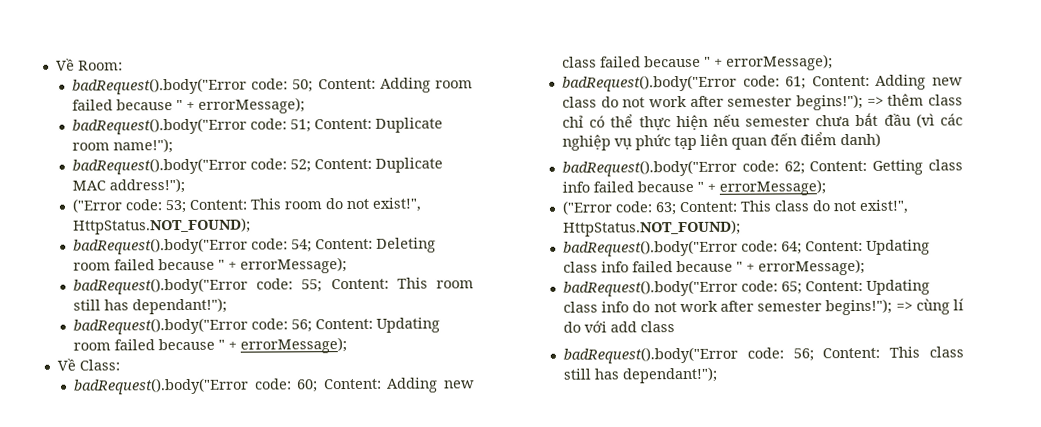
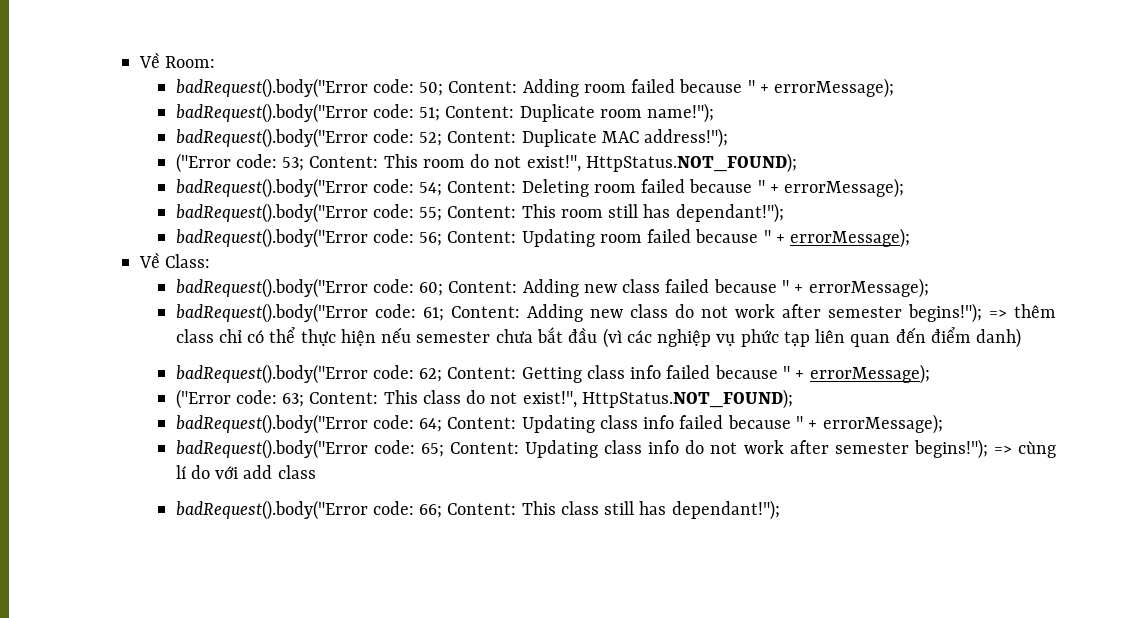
[792,348,814,362] 56; -> [419,504,443,518] 66;

